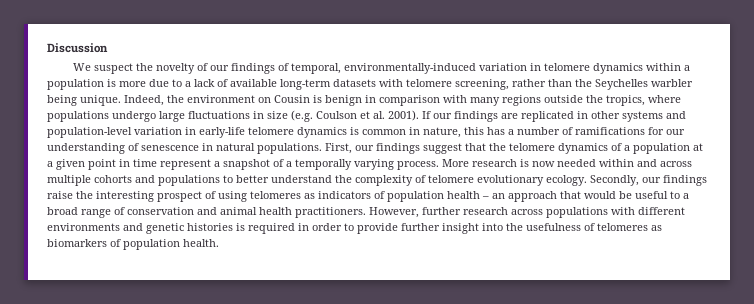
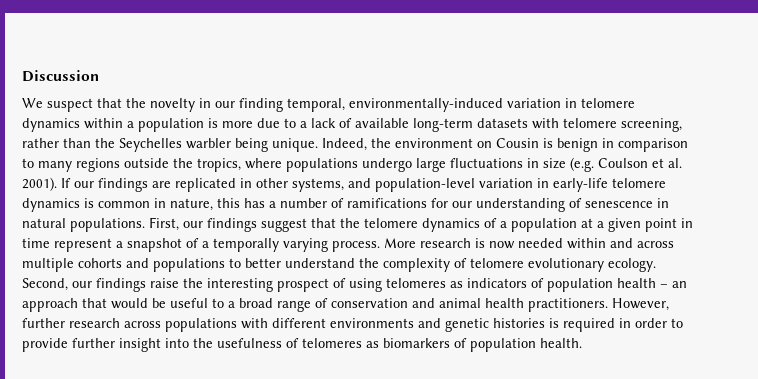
(134, 68) none -> [97,98,122,108] that
[197,63,290,74] of our findings of -> [199,98,283,112] in our finding
[443,95,467,103] with -> [22,158,34,168] to
[622,111,663,122] systems -> [292,178,344,192] systems,
[590,175,639,186] Secondly, -> [22,278,68,291] Second,

